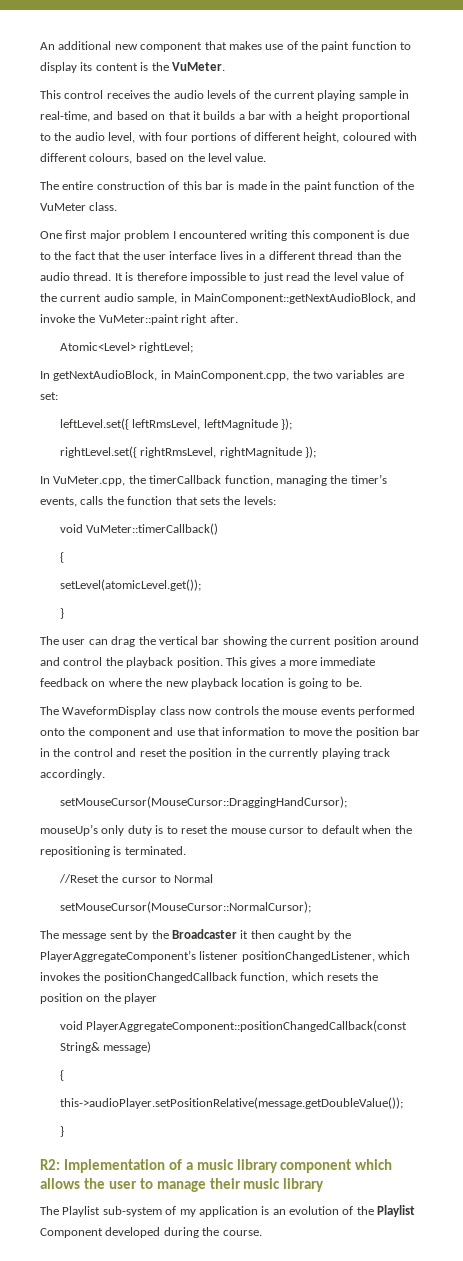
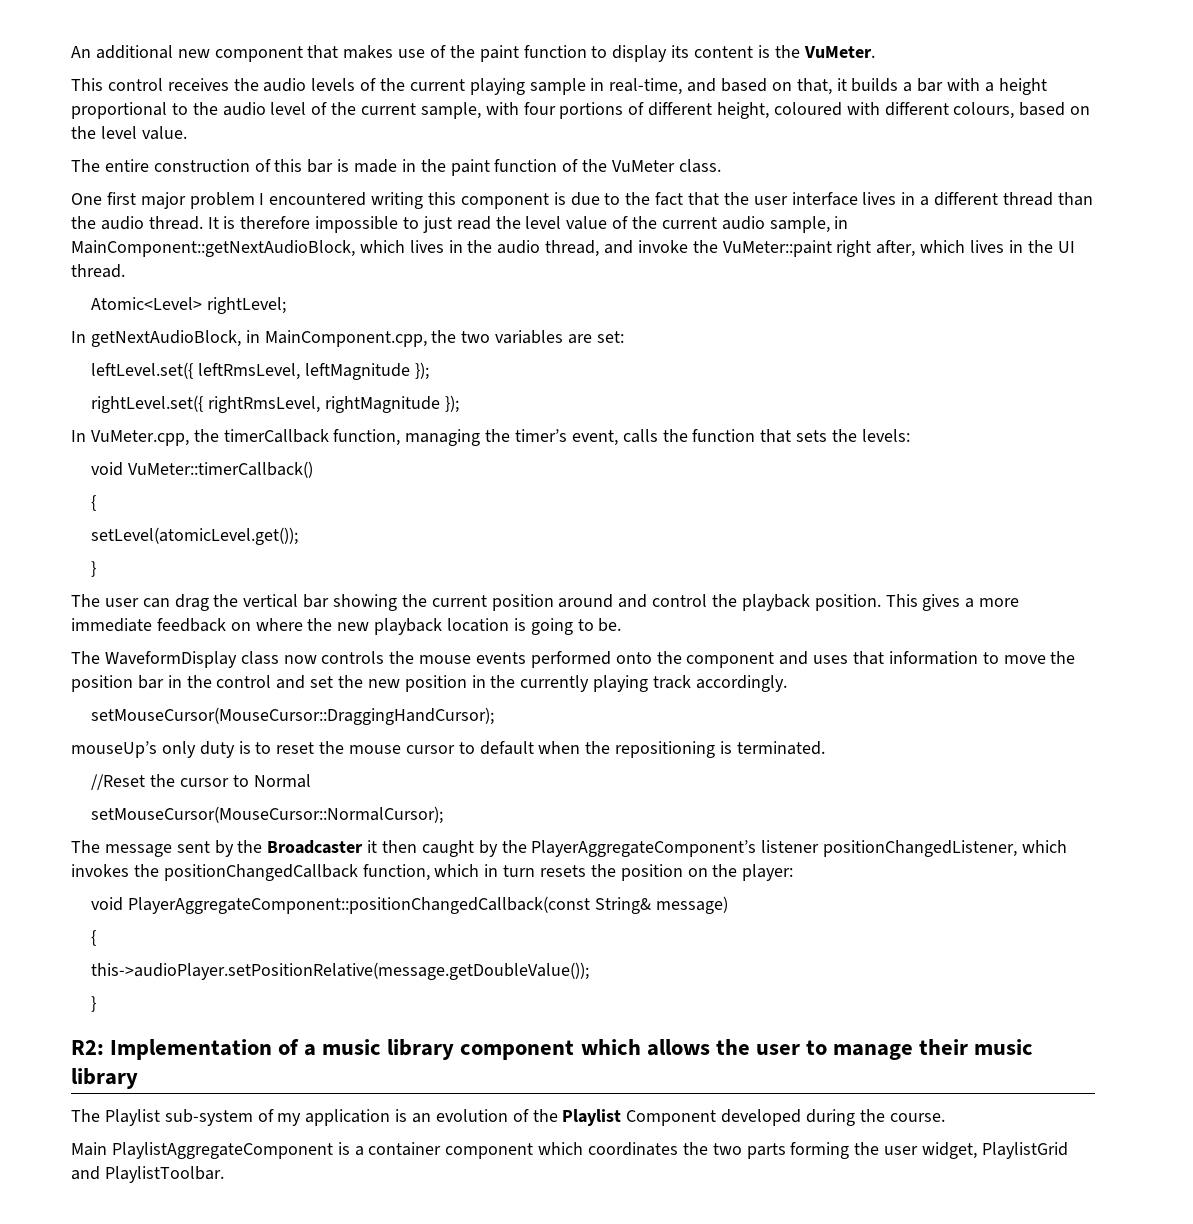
[168,111,191,120] that -> [796,78,832,95] that,
[108,132,136,143] level, -> [270,102,481,119] level of the current sample,
(393, 298) none -> [359,240,600,257] which lives in the audio thread,
[209,314,238,323] after. -> [876,240,1075,257] [71,264,125,278] after, which lives in the UI thread.
[40,497,77,507] events, -> [571,430,618,446] event,
[176,730,195,736] use -> [813,655,849,664] uses
[139,748,186,757] reset the -> [310,675,400,688] set the new
(324, 976) none -> [484,864,536,877] in turn
[124,993,158,1004] player -> [742,864,794,881] player:
(262, 1233) none -> [71,1142,1068,1159] [71,1166,224,1183] // Main PlaylistAggregateComponent is a container component which coordinates the two parts forming the user widget, PlaylistGrid and PlaylistToolbar.

